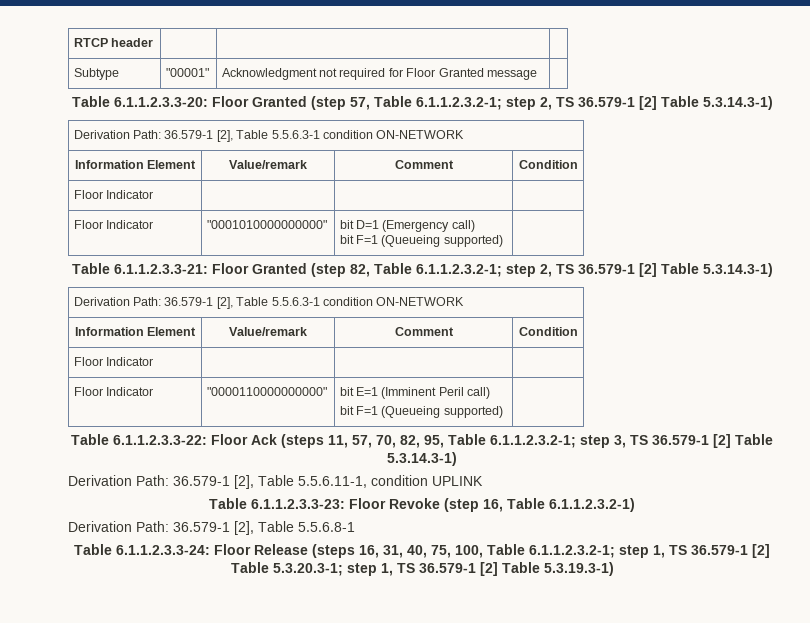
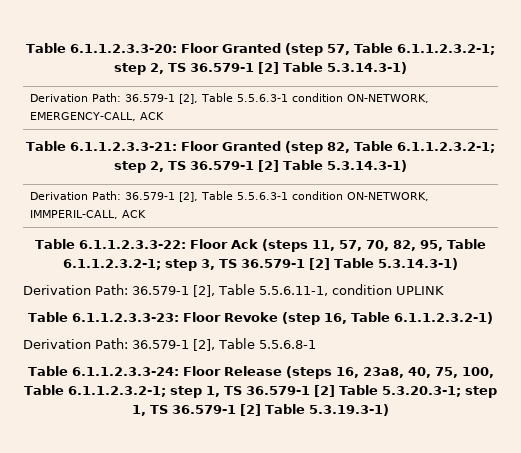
[73,38,154,47] [73,68,119,80] [165,68,209,77] [221,68,537,80] RTCP header | | | // Subtype | "00001" | Acknowledgment not required for Floor Granted message | // -> (25, 48) none
[376,130,465,139] [74,160,197,169] [229,160,307,169] [394,160,454,169] [518,160,578,169] [73,190,154,199] [73,220,154,229] [206,220,327,229] [339,220,475,232] [339,235,503,247] ON-NETWORK // Information Element | Value/remark | Comment | Condition // Floor Indicator | | | // Floor Indicator | "0001010000000000" | bit D=1 (Emergency call) // bit F=1 (Queueing supported) | -> [346,94,429,103] [29,112,164,121] ON-NETWORK, EMERGENCY-CALL, ACK
[376,297,465,306] [74,327,197,336] [229,327,307,336] [394,327,454,336] [518,327,578,336] [73,357,154,366] [73,387,154,396] [206,387,327,396] [339,387,491,399] [339,406,503,418] ON-NETWORK // Information Element | Value/remark | Comment | Condition // Floor Indicator | | | // Floor Indicator | "0000110000000000" | bit E=1 (Imminent Peril call) // bit F=1 (Queueing supported) | -> [346,192,429,201] [29,210,146,219] ON-NETWORK, IMMPERIL-CALL, ACK
[383,545,403,558] 31, -> [362,367,404,378] 23a8,

